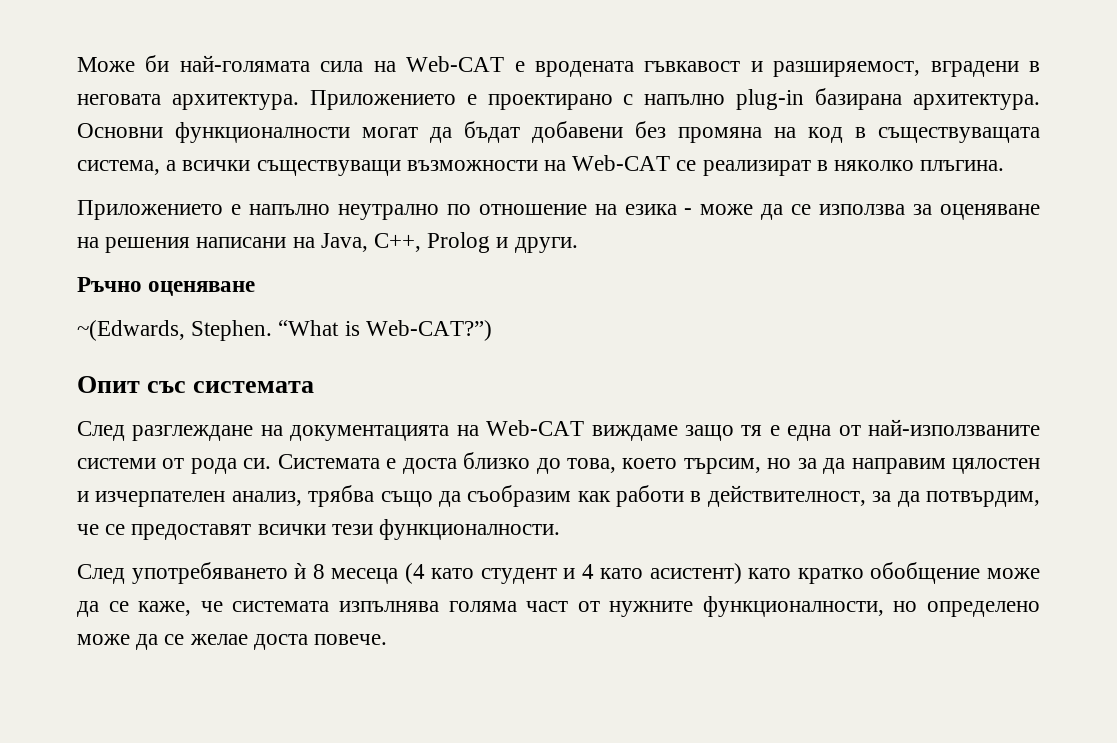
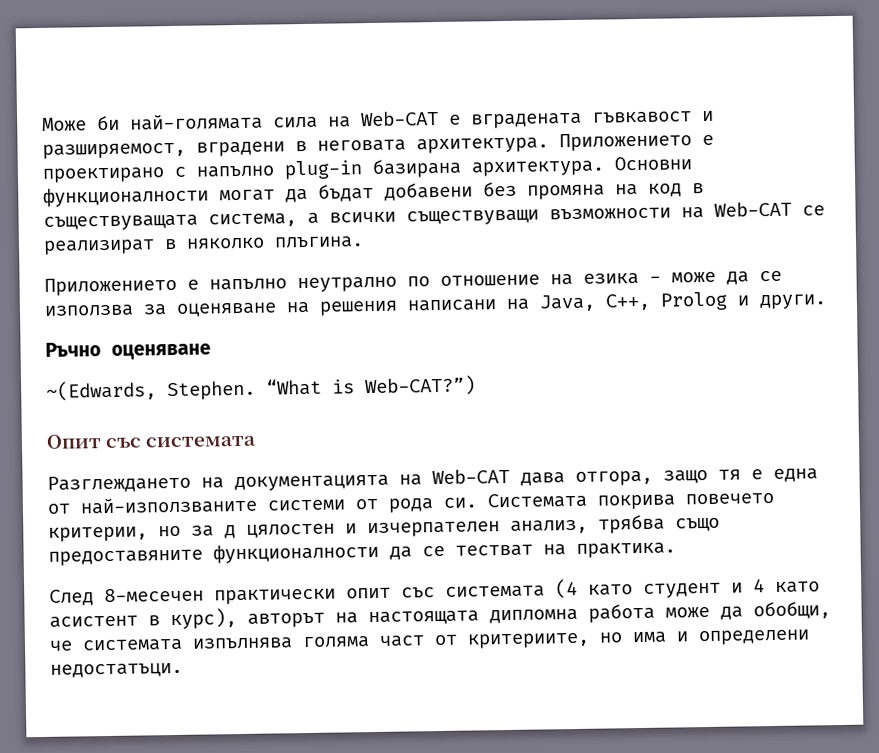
[534,61,634,77] вродената -> [471,112,582,129] вградената
[77,421,254,441] След разглеждане -> [47,474,191,493] Разглеждането
[591,425,678,441] виждаме -> [520,470,653,486] дава отгора,
[386,452,946,474] е доста близко до това, което търсим, но за да направим -> [597,492,774,510] [48,525,236,542] покрива повечето критерии, но за д
[438,485,1040,507] [77,519,561,540] [77,562,399,584] да съобразим как работи в действителност, за да потвърдим, че се предоставят всички тези функционалности. // След употребяването ѝ 8 месеца -> [48,542,676,566] [49,585,545,606] предоставяните функционалности да се тестват на практика. // След 8-месечен практически опит със системата
[649,562,1040,584] [77,601,192,617] асистент) като кратко обобщение може да се каже, -> [49,601,831,630] асистент в курс), авторът на настоящата дипломна работа може да обобщи,
[609,596,1040,617] [77,634,388,650] нужните функционалности, но определено може да се желае доста повече. -> [467,629,810,649] [50,662,183,678] критериите, но има и определени недостатъци.

